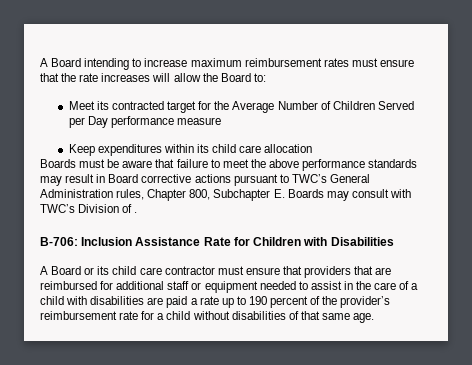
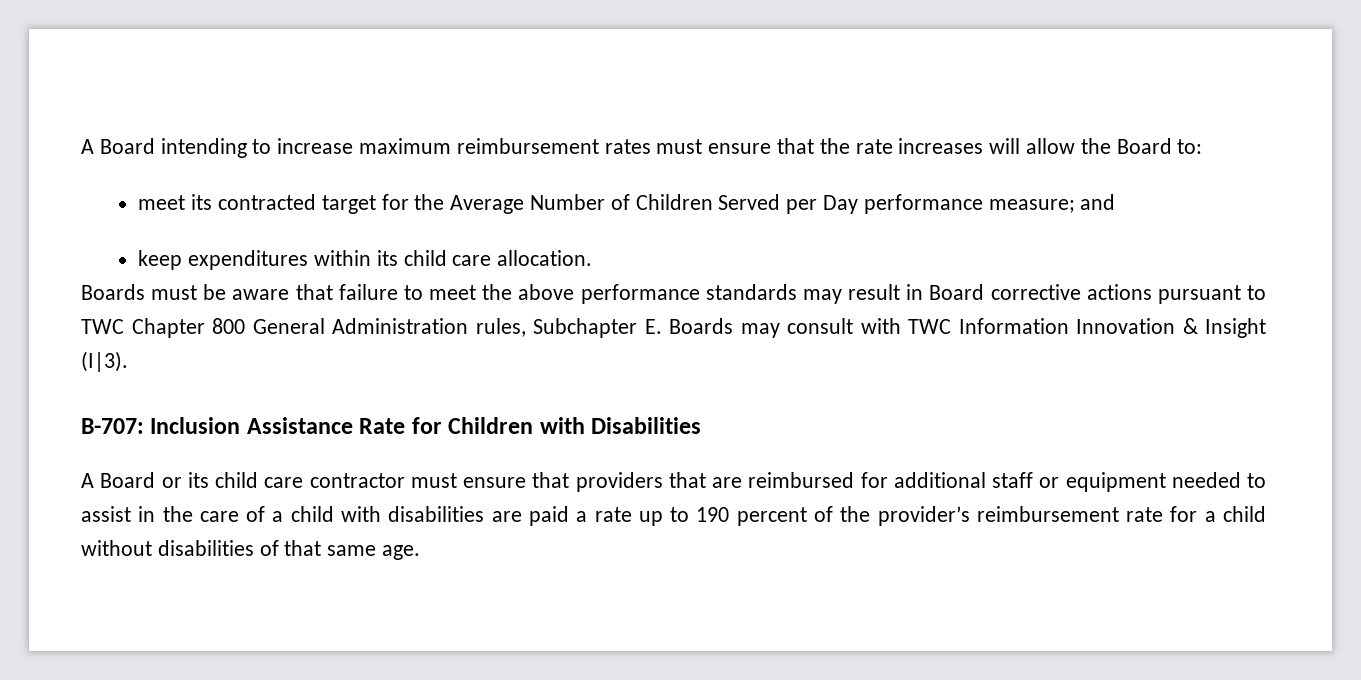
[68,101,95,110] Meet -> [138,195,186,210] meet
[177,117,222,125] [68,144,95,156] measure // Keep -> [988,194,1116,213] [138,250,183,270] measure; and // keep
[264,144,313,153] allocation -> [497,250,593,266] allocation.
[291,174,327,183] TWC’s -> [81,318,245,338] TWC Chapter 800
[147,189,211,201] Chapter 800, -> (526, 327) none
[40,204,138,213] [40,237,78,246] TWC’s Division of . // B-706: -> [908,318,1266,338] [81,351,128,372] [81,418,144,434] TWC Information Innovation & Insight (I|3). // B-707:

